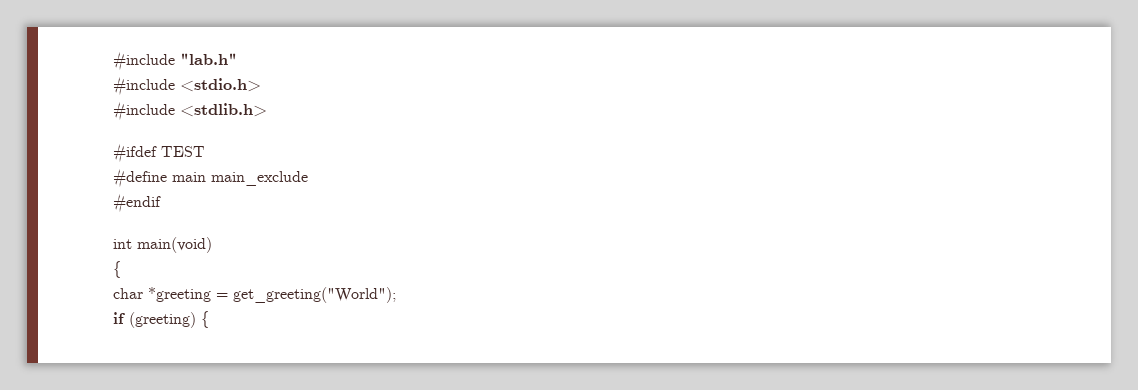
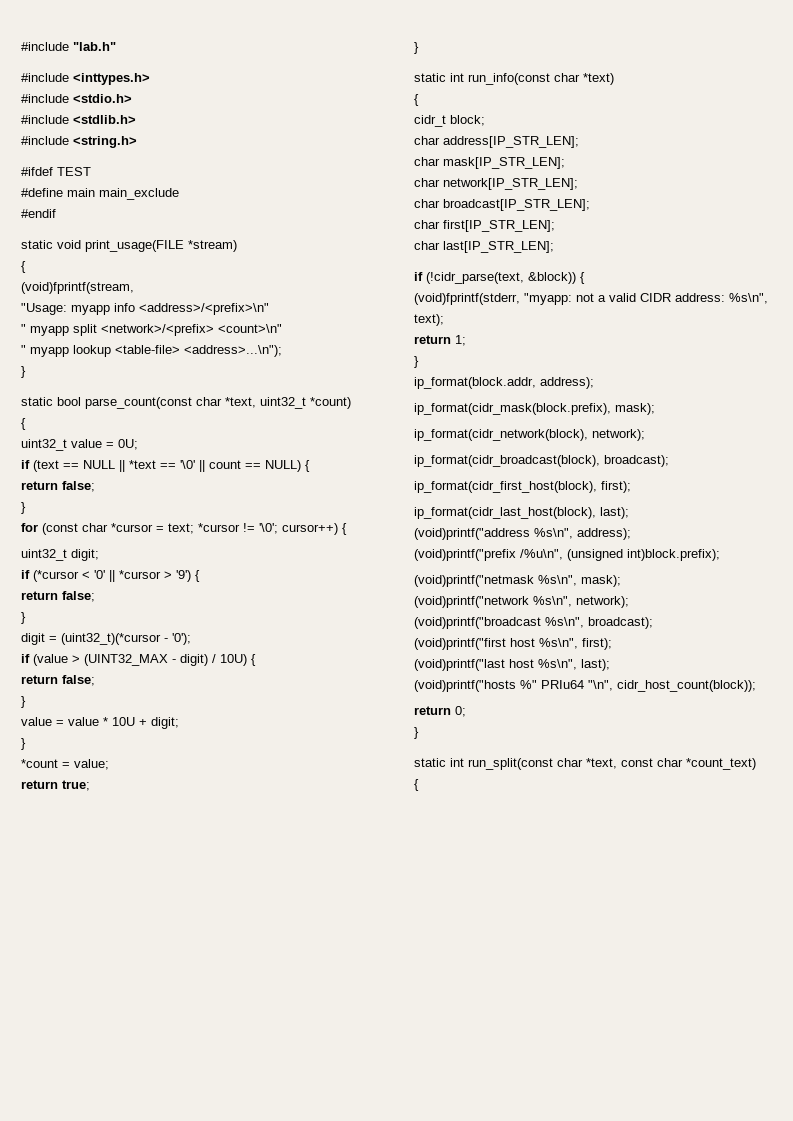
(237, 59) none -> [21,73,150,85] // #include <inttypes.h>
(267, 110) none -> [21,136,137,148] // #include <string.h>
[113,237,212,253] [113,261,121,278] [113,287,396,303] [113,312,196,328] int main(void) // { // char *greeting = get_greeting("World"); // if (greeting) -> [21,240,237,252] [21,261,26,273] [21,282,134,294] [21,303,269,315] [21,324,282,336] [21,345,282,357] [21,366,26,378] [21,397,351,409] [21,418,26,430] [21,439,138,451] [21,460,310,472] [21,481,95,492] [21,502,26,514] [21,523,347,535] [21,549,99,561] [21,570,200,582] [21,591,95,602] [21,612,26,624] [21,633,191,645] [21,654,256,666] [21,675,95,686] [21,696,26,708] [21,717,179,729] [21,738,26,750] [21,759,109,770] [21,780,90,791] [414,42,419,54] [414,73,614,85] [414,94,419,106] [414,115,485,127] [414,136,579,148] [414,157,565,169] [414,178,578,190] [414,199,590,211] [414,220,555,232] [414,241,554,253] [414,272,585,284] [414,293,768,305] [414,314,444,326] [414,335,466,346] [414,356,419,368] [414,377,594,389] [414,403,655,415] [414,429,645,441] [414,455,669,467] [414,481,631,493] [414,507,629,519] [414,528,631,540] [414,549,720,561] [414,575,621,587] [414,596,629,608] [414,617,653,629] [414,638,612,650] [414,659,610,671] [414,680,756,692] [414,706,466,717] [414,727,419,739] [414,758,756,770] static void print_usage(FILE *stream) // { // (void)fprintf(stream, // "Usage: myapp info <address>/<prefix>\n" // " myapp split <network>/<prefix> <count>\n" // " myapp lookup <table-file> <address>...\n"); // } // static bool parse_count(const char *text, uint32_t *count) // { // uint32_t value = 0U; // if (text == NULL || *text == '\0' || count == NULL) { // return false; // } // for (const char *cursor = text; *cursor != '\0'; cursor++) { // uint32_t digit; // if (*cursor < '0' || *cursor > '9') { // return false; // } // digit = (uint32_t)(*cursor - '0'); // if (value > (UINT32_MAX - digit) / 10U) { // return false; // } // value = value * 10U + digit; // } // *count = value; // return true; // } // static int run_info(const char *text) // { // cidr_t block; // char address[IP_STR_LEN]; // char mask[IP_STR_LEN]; // char network[IP_STR_LEN]; // char broadcast[IP_STR_LEN]; // char first[IP_STR_LEN]; // char last[IP_STR_LEN]; // if (!cidr_parse(text, &block)) { // (void)fprintf(stderr, "myapp: not a valid CIDR address: %s\n", text); // return 1; // } // ip_format(block.addr, address); // ip_format(cidr_mask(block.prefix), mask); // ip_format(cidr_network(block), network); // ip_format(cidr_broadcast(block), broadcast); // ip_format(cidr_first_host(block), first); // ip_format(cidr_last_host(block), last); // (void)printf("address %s\n", address); // (void)printf("prefix /%u\n", (unsigned int)block.prefix); // (void)printf("netmask %s\n", mask); // (void)printf("network %s\n", network); // (void)printf("broadcast %s\n", broadcast); // (void)printf("first host %s\n", first); // (void)printf("last host %s\n", last); // (void)printf("hosts %" PRIu64 "\n", cidr_host_count(block)); // return 0; // } // static int run_split(const char *text, const char *count_text) //

